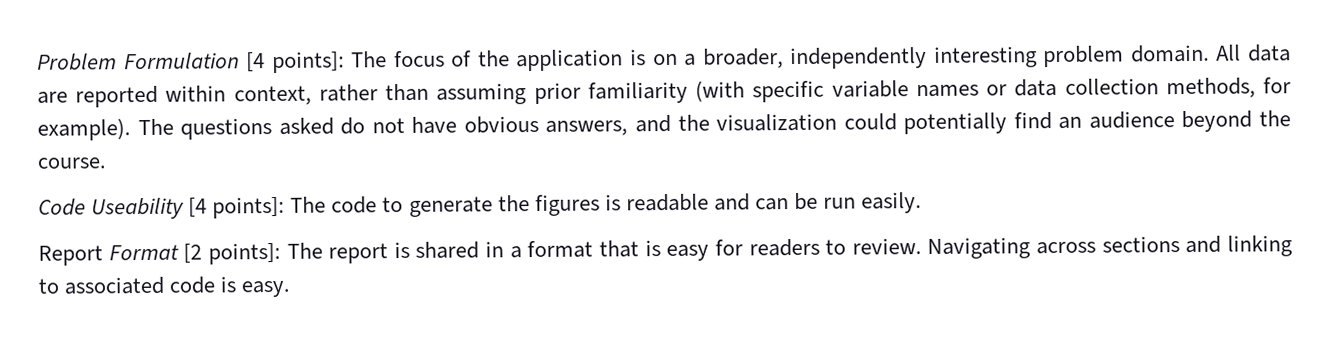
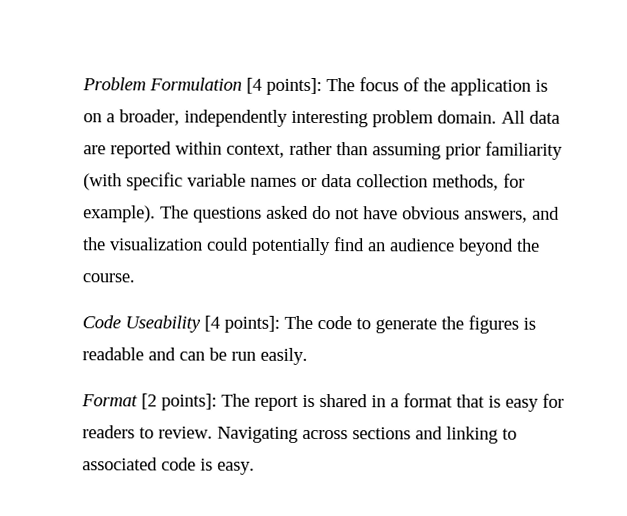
[38,245,103,266] Report -> (308, 356) none

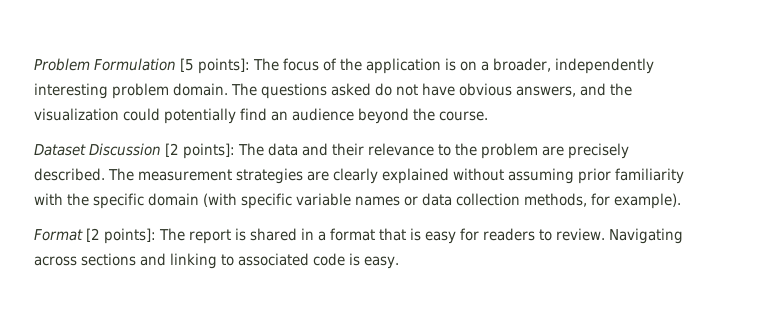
[246,77,262,94] [4 -> [180,58,194,72] [5
[501,110,560,124] [83,141,563,160] [83,172,525,191] [83,205,156,223] All data are reported within context, rather than assuming prior familiarity (with specific variable names or data collection methods, for example). -> (228, 89) none
[82,315,536,334] [82,347,308,365] Code Useability [4 points]: The code to generate the figures is readable and can be run easily. -> [34,143,629,159] [34,168,684,184] [34,193,681,209] Dataset Discussion [2 points]: The data and their relevance to the problem are precisely described. The measurement strategies are clearly explained without assuming prior familiarity with the specific domain (with specific variable names or data collection methods, for example).

